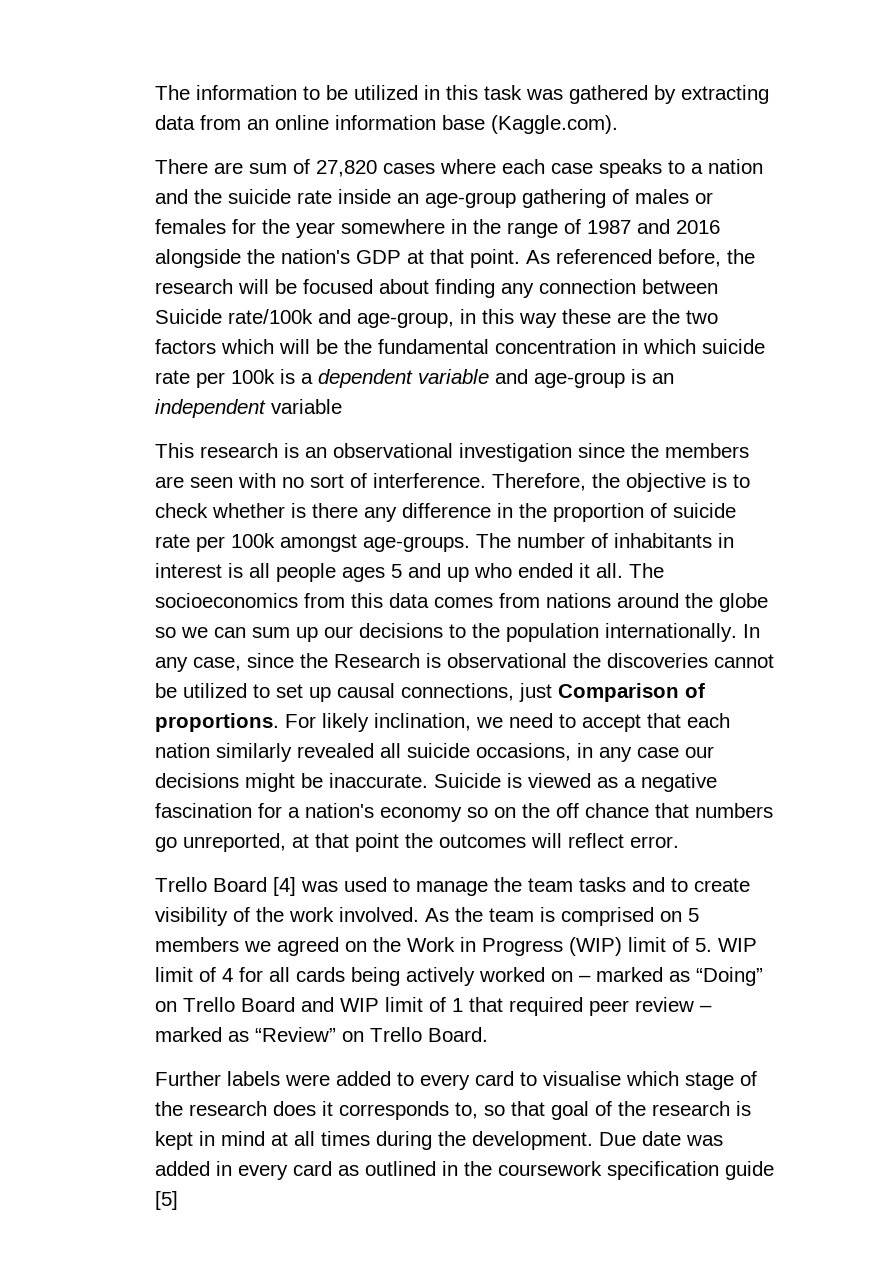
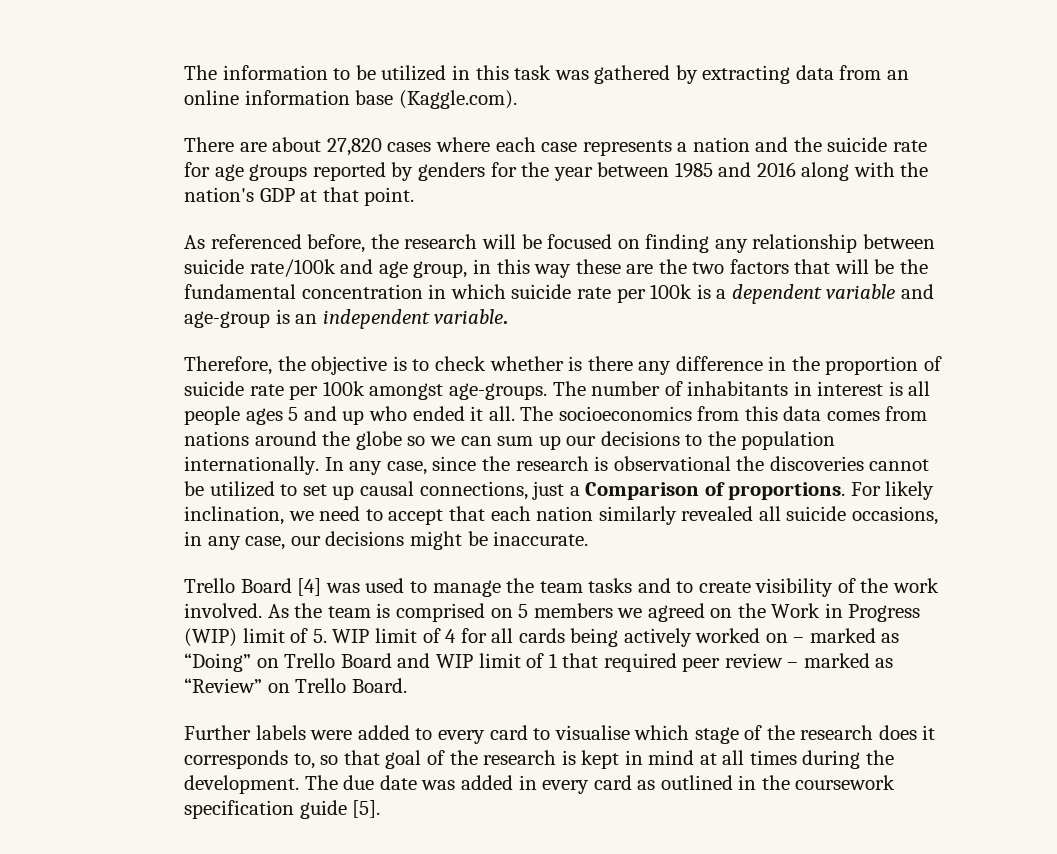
[248,159,310,174] sum of -> [272,137,322,152] about
[598,159,685,178] speaks to -> [582,140,672,156] represents
[337,189,713,208] [154,219,720,238] [154,249,241,268] inside an age-group gathering of males or females for the year somewhere in the range of 1987 and 2016 alongside -> [184,162,895,181] for age groups reported by genders for the year between 1985 and 2016 along with
(520, 258) none -> (415, 196) //
[378,279,429,294] about -> [617,239,640,249] on
[538,279,718,294] [154,309,454,328] connection between Suicide rate/100k and age-group, -> [752,234,935,253] [184,259,468,278] relationship between suicide rate/100k and age group,
[220,339,274,354] which -> [794,259,831,274] that
[270,399,342,414] [154,443,749,462] [154,473,486,488] variable // This research is an observational investigation since the members are seen with no sort of interference. -> [434,309,509,324] variable. //
[333,653,420,668] Research -> [515,456,589,471] research
(552, 692) none -> [569,486,580,496] a
[636,747,679,758] case -> [245,536,286,550] case,
[433,773,717,792] [154,803,773,822] [154,833,679,852] Suicide is viewed as a negative fascination for a nation's economy so on the off chance that numbers go unreported, at that point the outcomes will reflect error. -> (589, 538) none
[598,1132,636,1146] Due -> [304,775,375,790] The due
[154,1191,178,1210] [5] -> [352,800,381,818] [5].

